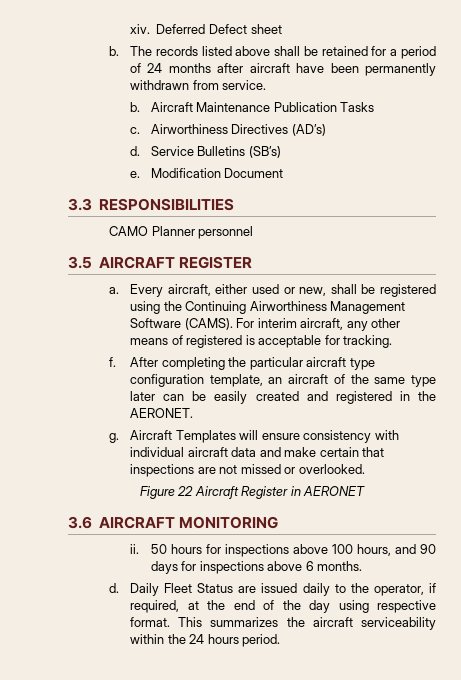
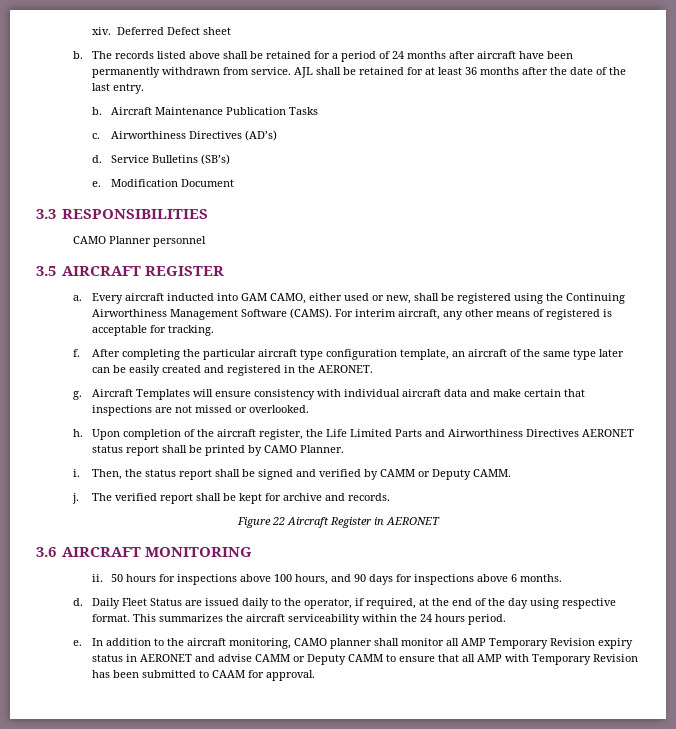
(267, 85) none -> [294,67,627,78] [92,83,145,94] AJL shall be retained for at least 36 months after the date of the last entry.
[167,284,211,296] aircraft, -> [125,293,307,304] aircraft inducted into GAM CAMO,
(365, 469) none -> [73,429,635,440] [92,445,345,456] [73,469,512,480] [72,493,391,504] // h. Upon completion of the aircraft register, the Life Limited Parts and Airworthiness Directives AERONET status report shall be printed by CAMO Planner. // i. Then, the status report shall be signed and verified by CAMM or Deputy CAMM. // j. The verified report shall be kept for archive and records.
(281, 640) none -> [73,638,634,649] [92,654,639,665] [92,670,316,681] // e. In addition to the aircraft monitoring, CAMO planner shall monitor all AMP Temporary Revision expiry status in AERONET and advise CAMM or Deputy CAMM to ensure that all AMP with Temporary Revision has been submitted to CAAM for approval.

